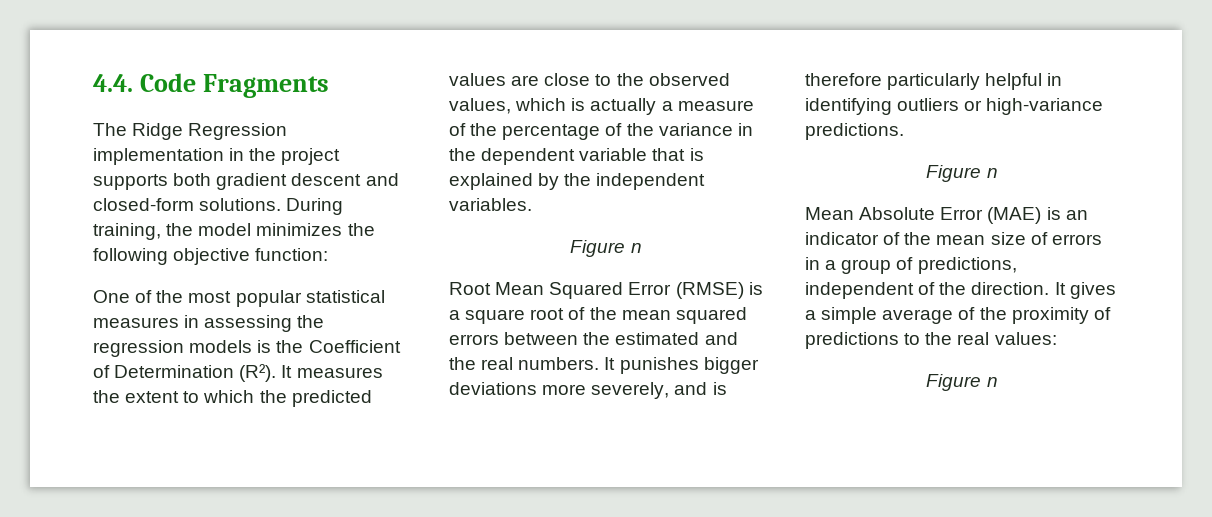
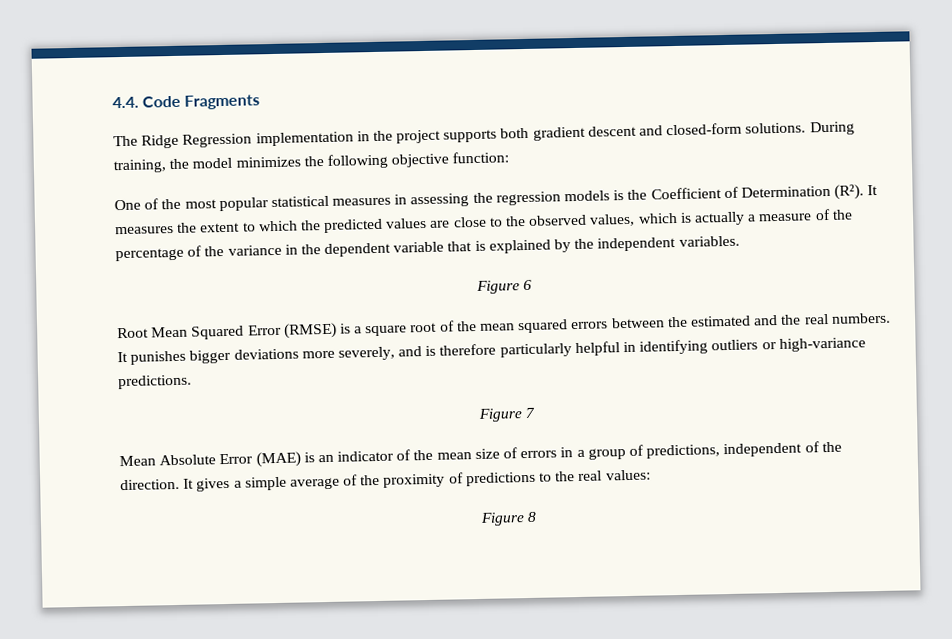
[630,243,642,253] n -> [523,279,533,291] 6
[986,168,998,178] n -> [525,407,536,419] 7
[986,377,998,387] n -> [527,511,538,523] 8

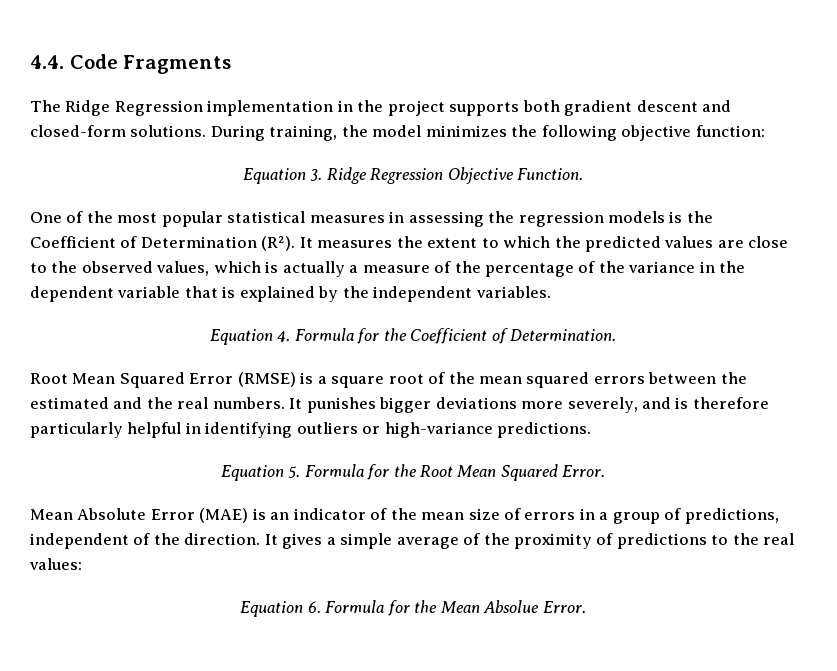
(510, 157) none -> [242,167,584,184] // Equation 3. Ridge Regression Objective Function.
[475,279,533,295] Figure 6 -> [209,328,617,345] Equation 4. Formula for the Coefficient of Determination.
[477,407,536,422] Figure 7 -> [220,464,606,481] Equation 5. Formula for the Root Mean Squared Error.
[479,511,538,526] Figure 8 -> [240,600,586,617] Equation 6. Formula for the Mean Absolue Error.

